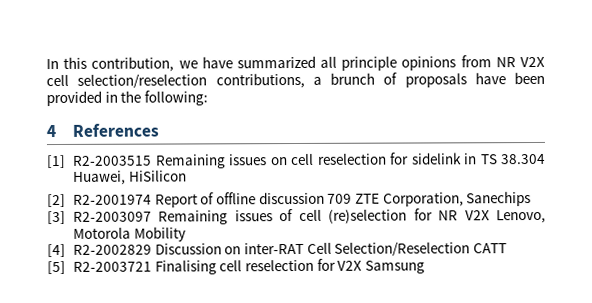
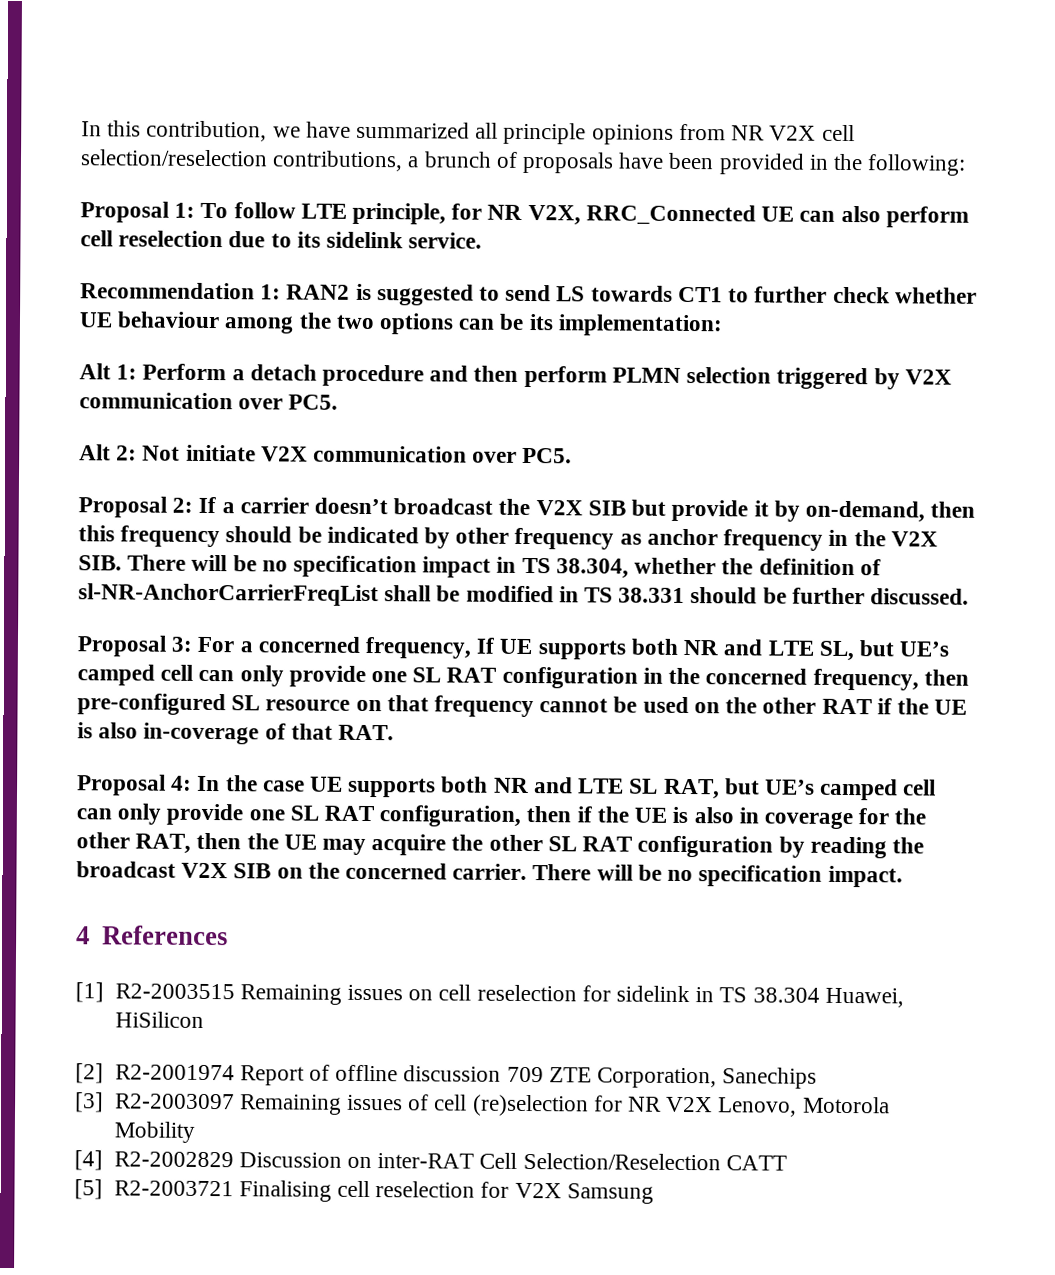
(208, 98) none -> [80,201,969,228] [80,230,483,249] [80,282,977,306] [79,311,723,337] [79,363,952,390] [79,392,339,410] [79,444,573,464] [78,496,976,523] [78,525,938,551] [78,554,881,579] [78,583,970,607] [77,635,950,662] [77,664,969,691] [77,693,968,718] [77,722,395,745] [77,774,937,801] [76,803,927,830] [76,832,924,859] [76,861,903,888] // Proposal 1: To follow LTE principle, for NR V2X, RRC_Connected UE can also perform cell reselection due to its sidelink service. // Recommendation 1: RAN2 is suggested to send LS towards CT1 to further check whether UE behaviour among the two options can be its implementation: // Alt 1: Perform a detach procedure and then perform PLMN selection triggered by V2X communication over PC5. // Alt 2: Not initiate V2X communication over PC5. // Proposal 2: If a carrier doesn’t broadcast the V2X SIB but provide it by on-demand, then this frequency should be indicated by other frequency as anchor frequency in the V2X SIB. There will be no specification impact in TS 38.304, whether the definition of sl-NR-AnchorCarrierFreqList shall be modified in TS 38.331 should be further discussed. // Proposal 3: For a concerned frequency, If UE supports both NR and LTE SL, but UE’s camped cell can only provide one SL RAT configuration in the concerned frequency, then pre-configured SL resource on that frequency cannot be used on the other RAT if the UE is also in-coverage of that RAT. // Proposal 4: In the case UE supports both NR and LTE SL RAT, but UE’s camped cell can only provide one SL RAT configuration, then if the UE is also in coverage for the other RAT, then the UE may acquire the other SL RAT configuration by reading the broadcast V2X SIB on the concerned carrier. There will be no specification impact.

